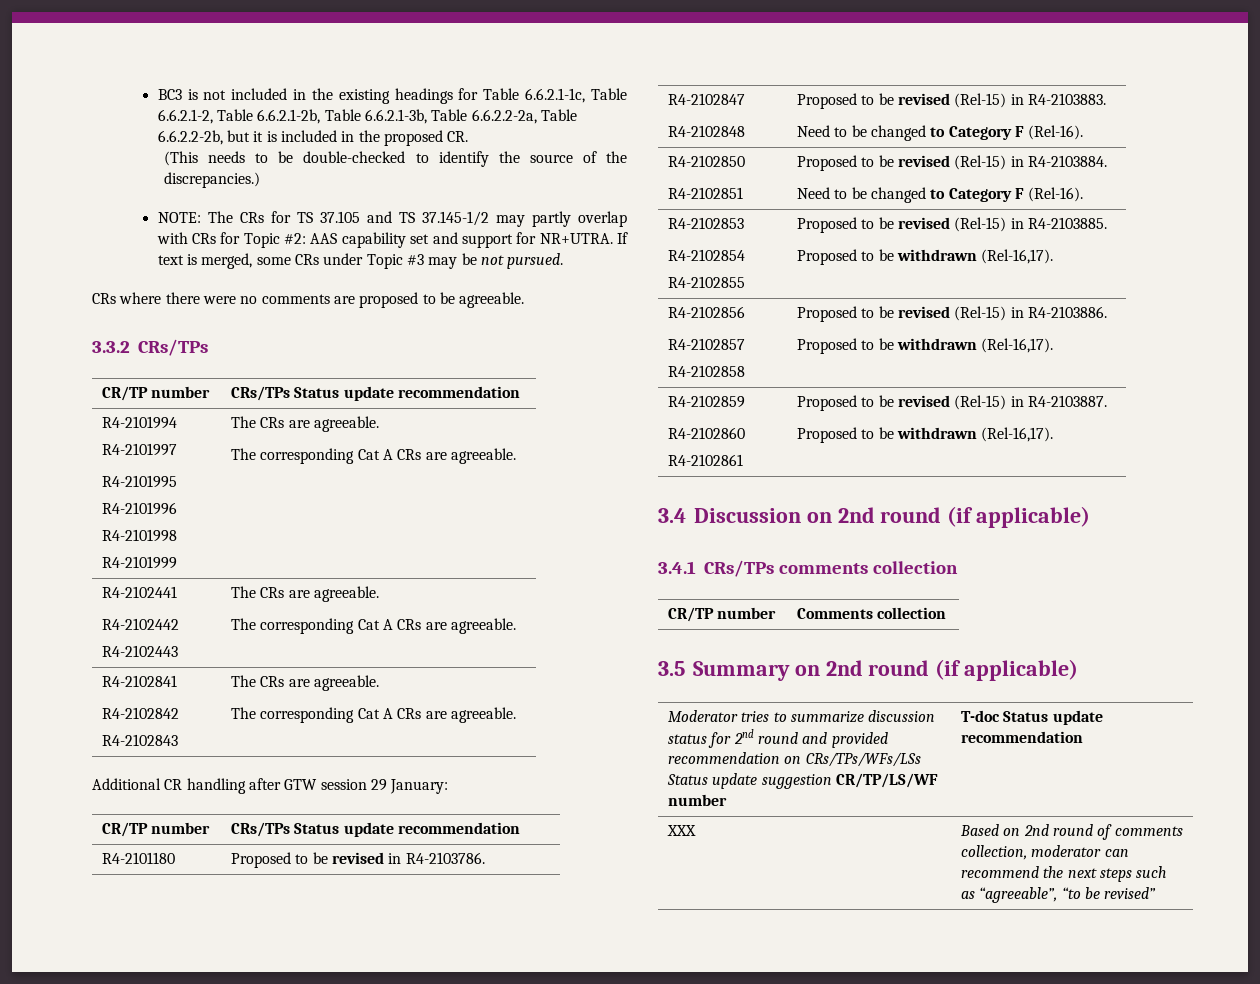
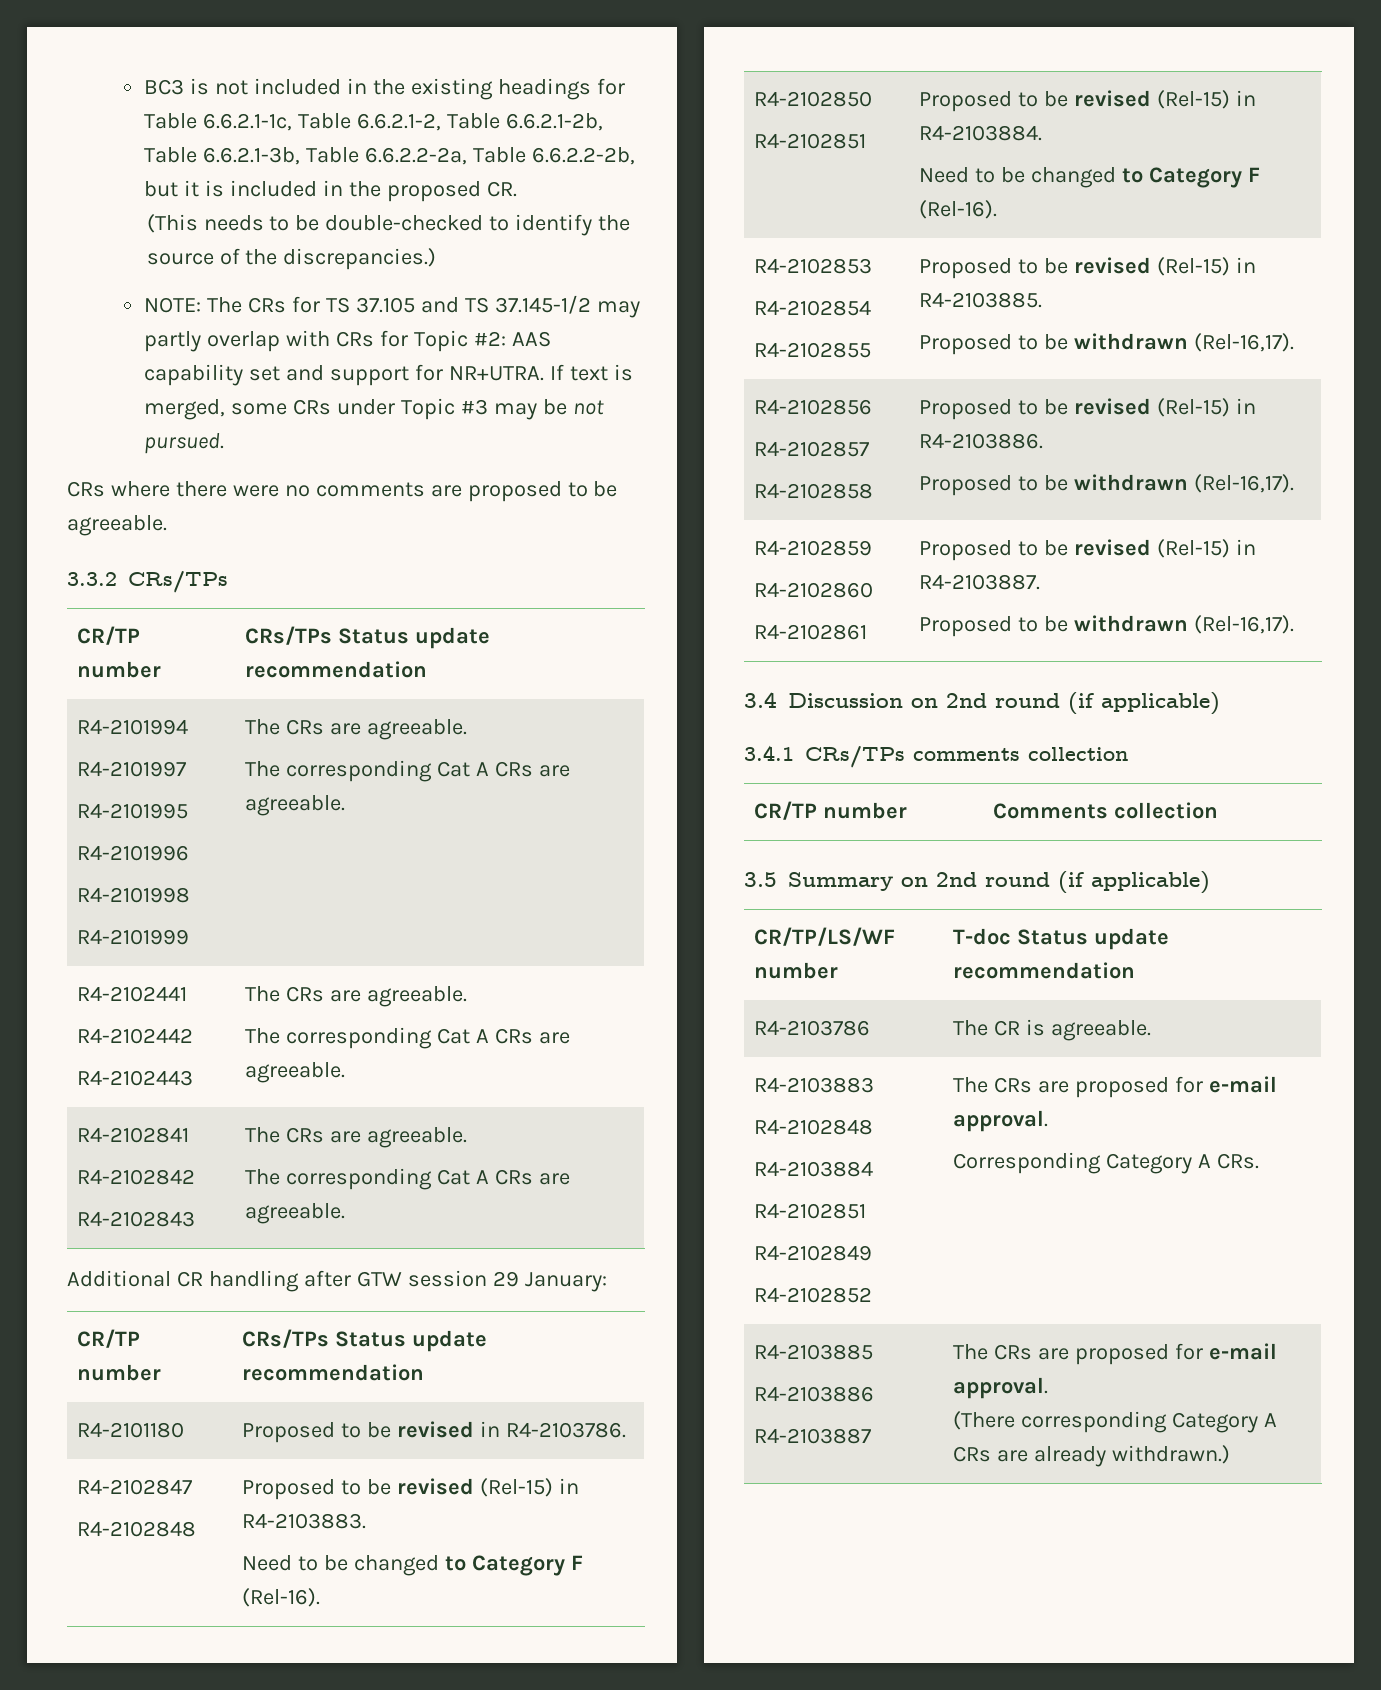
[667,710,936,723] [667,729,888,748] [667,752,921,767] [666,773,832,789] Moderator tries to summarize discussion status for 2nd round and provided recommendation on CRs/TPs/WFs/LSs Status update suggestion -> (1210, 882) none
[666,825,696,836] [959,824,1183,840] [960,845,1129,860] [960,866,1167,882] [960,887,1157,903] XXX | Based on 2nd round of comments collection, moderator can recommend the next steps such as “agreeable”, “to be revised” -> [754,1020,871,1036] [953,1019,1152,1041] [754,1077,875,1093] [754,1119,874,1135] [754,1161,874,1177] [754,1203,867,1219] [754,1245,873,1261] [754,1287,873,1303] [953,1076,1277,1098] [953,1110,1049,1132] [953,1152,1260,1174] [754,1344,874,1360] [754,1386,875,1402] [754,1428,872,1444] [953,1343,1277,1365] [953,1377,1049,1399] [953,1411,1278,1433] [953,1445,1231,1467] R4-2103786 | The CR is agreeable. // R4-2103883 // R4-2102848 // R4-2103884 // R4-2102851 // R4-2102849 // R4-2102852 | The CRs are proposed for e-mail approval. // Corresponding Category A CRs. // R4-2103885 // R4-2103886 // R4-2103887 | The CRs are proposed for e-mail approval. // (There corresponding Category A CRs are already withdrawn.)

